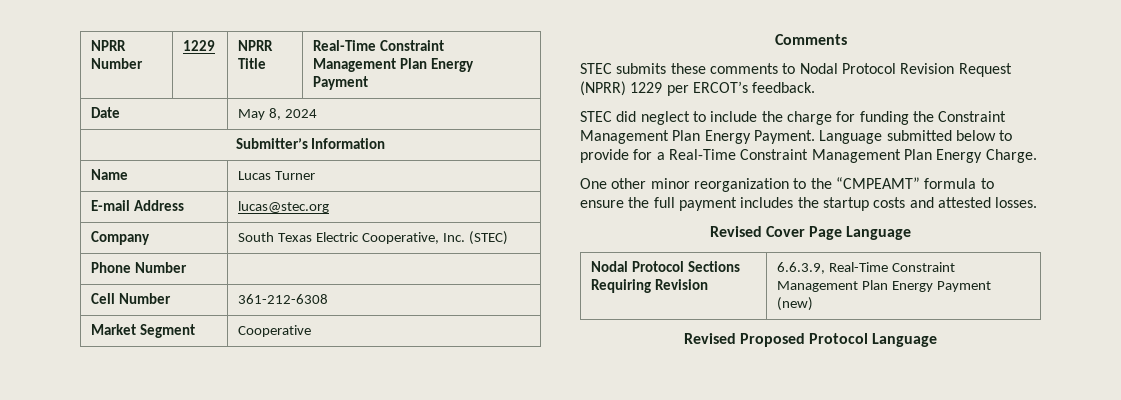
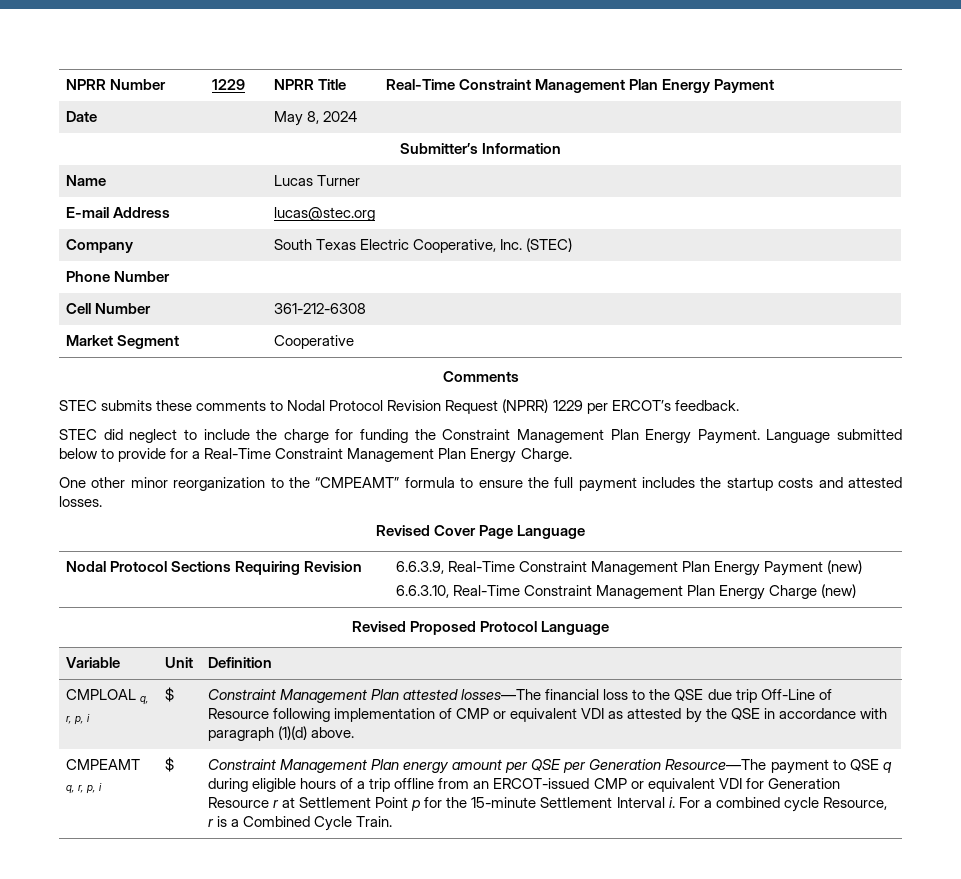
[683,333,938,347] // Revised Proposed Protocol Language -> [396,584,857,600] [351,621,610,635] [66,657,121,668] [165,657,194,668] [208,657,273,668] [66,689,149,705] [66,714,91,725] [165,687,175,702] [208,689,832,703] [208,708,887,723] [208,726,355,741] [66,759,141,770] [66,783,103,794] [165,757,175,772] [208,759,892,774] [208,778,840,792] [208,797,887,812] [208,816,393,831] // 6.6.3.10, Real-Time Constraint Management Plan Energy Charge (new) // Revised Proposed Protocol Language // Variable | Unit | Definition // CMPLOAL q, r, p, i | $ | Constraint Management Plan attested losses—The financial loss to the QSE due trip Off-Line of Resource following implementation of CMP or equivalent VDI as attested by the QSE in accordance with paragraph (1)(d) above. // CMPEAMT q, r, p, i | $ | Constraint Management Plan energy amount per QSE per Generation Resource—The payment to QSE q during eligible hours of a trip offline from an ERCOT-issued CMP or equivalent VDI for Generation Resource r at Settlement Point p for the 15-minute Settlement Interval i. For a combined cycle Resource, r is a Combined Cycle Train.

